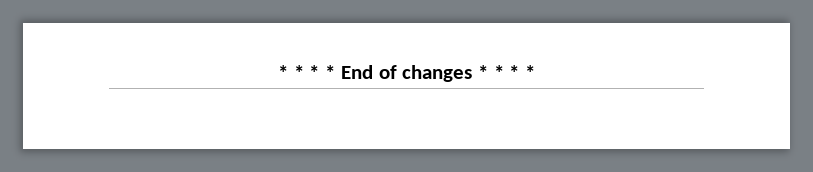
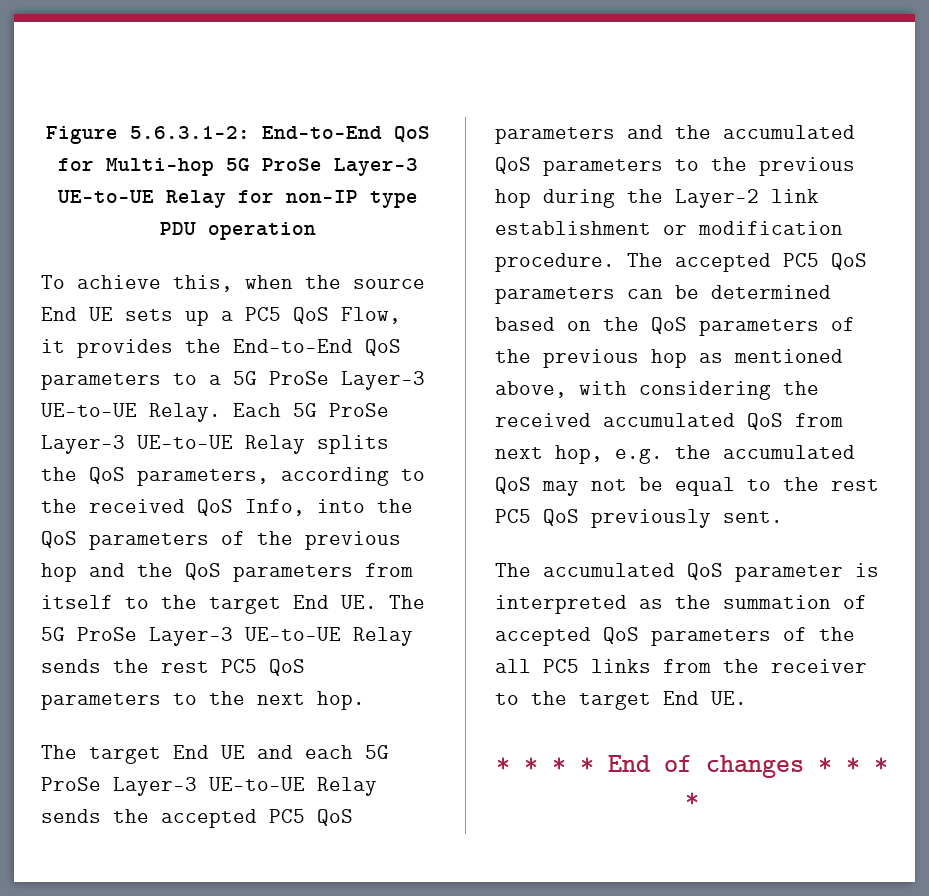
(278, 72) none -> [45,126,430,144] [57,158,418,176] [56,190,418,208] [159,222,316,240] [41,275,425,292] [41,307,401,326] [41,339,401,358] [41,371,425,390] [41,403,389,422] [41,435,389,454] [41,467,425,486] [41,499,413,516] [41,531,401,550] [41,563,413,582] [41,595,425,614] [41,627,413,646] [41,659,305,676] [41,691,365,710] [41,745,389,764] [41,777,377,796] [41,809,353,828] [495,125,855,144] [495,157,855,176] [495,189,819,208] [495,221,843,235] [495,253,867,272] [495,285,831,304] [495,317,855,336] [495,349,843,368] [495,381,819,400] [495,413,843,430] [495,445,855,464] [495,477,879,496] [495,509,783,528] [495,563,879,582] [495,595,867,614] [495,627,855,646] [495,659,867,673] [495,691,747,710] Figure 5.6.3.1-2: End-to-End QoS for Multi-hop 5G ProSe Layer-3 UE-to-UE Relay for non-IP type PDU operation // To achieve this, when the source End UE sets up a PC5 QoS Flow, it provides the End-to-End QoS parameters to a 5G ProSe Layer-3 UE-to-UE Relay. Each 5G ProSe Layer-3 UE-to-UE Relay splits the QoS parameters, according to the received QoS Info, into the QoS parameters of the previous hop and the QoS parameters from itself to the target End UE. The 5G ProSe Layer-3 UE-to-UE Relay sends the rest PC5 QoS parameters to the next hop. // The target End UE and each 5G ProSe Layer-3 UE-to-UE Relay sends the accepted PC5 QoS parameters and the accumulated QoS parameters to the previous hop during the Layer-2 link establishment or modification procedure. The accepted PC5 QoS parameters can be determined based on the QoS parameters of the previous hop as mentioned above, with considering the received accumulated QoS from next hop, e.g. the accumulated QoS may not be equal to the rest PC5 QoS previously sent. // The accumulated QoS parameter is interpreted as the summation of accepted QoS parameters of the all PC5 links from the receiver to the target End UE. //

